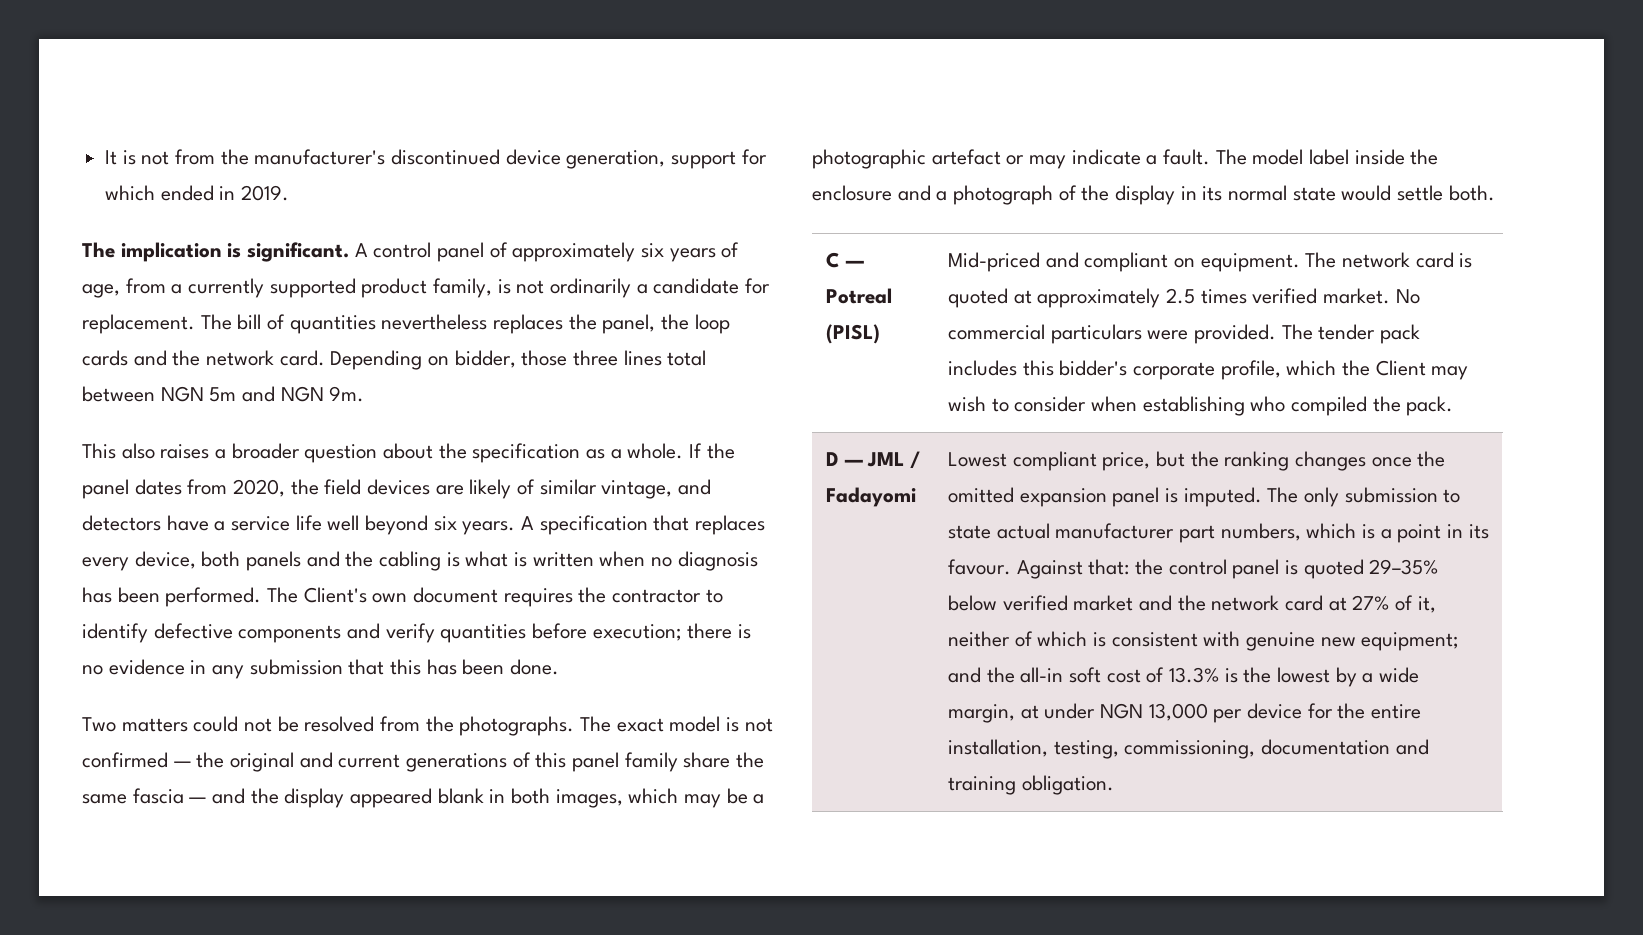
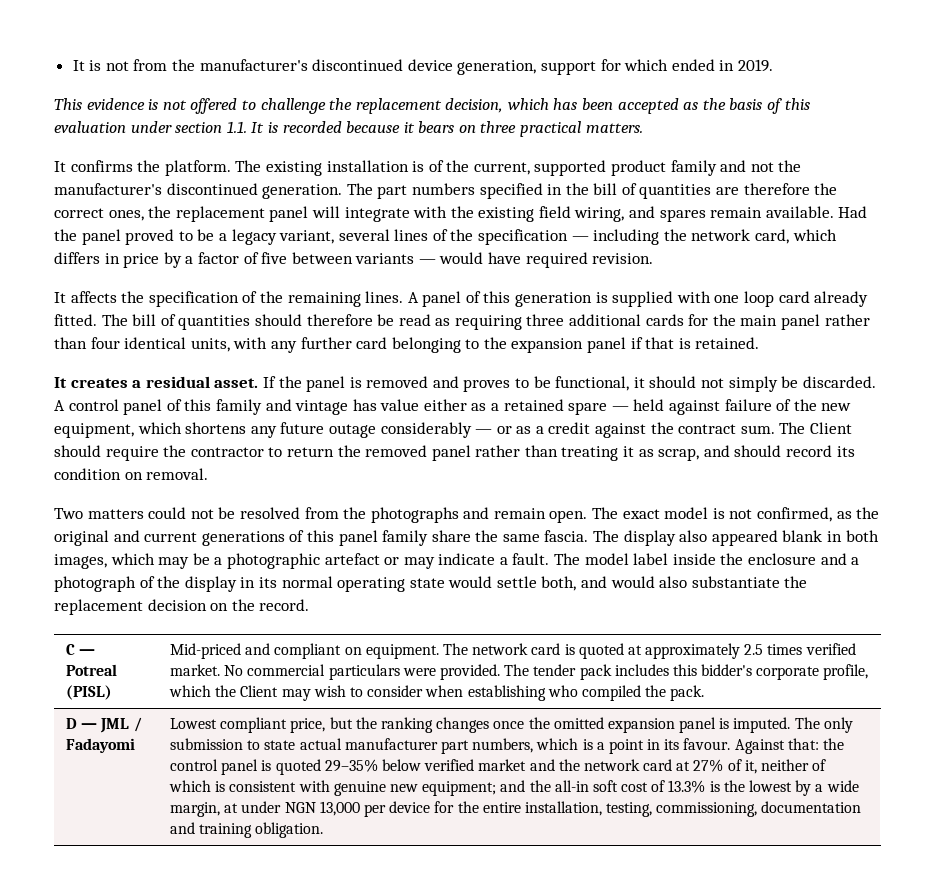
[82,242,740,262] [82,278,771,298] [82,314,730,334] [82,350,707,370] [82,386,365,402] [82,443,735,463] [82,479,712,499] [82,515,766,535] [82,551,758,571] [82,587,723,607] [82,623,752,643] [82,659,560,679] The implication is significant. A control panel of approximately six years of age, from a currently supported product family, is not ordinarily a candidate for replacement. The bill of quantities nevertheless replaces the panel, the loop cards and the network card. Depending on bidder, those three lines total between NGN 5m and NGN 9m. // This also raises a broader question about the specification as a whole. If the panel dates from 2020, the field devices are likely of similar vintage, and detectors have a service life well beyond six years. A specification that replaces every device, both panels and the cabling is what is written when no diagnosis has been performed. The Client's own document requires the contractor to identify defective components and verify quantities before execution; there is no evidence in any submission that this has been done. -> [54,98,810,114] [54,121,643,137] [54,160,802,176] [54,183,838,199] [54,206,868,222] [54,229,837,245] [54,252,654,268] [54,291,869,307] [54,314,870,330] [54,337,760,353] [54,376,876,392] [54,399,852,415] [54,422,853,438] [54,445,855,461] [54,468,209,480] This evidence is not offered to challenge the replacement decision, which has been accepted as the basis of this evaluation under section 1.1. It is recorded because it bears on three practical matters. // It confirms the platform. The existing installation is of the current, supported product family and not the manufacturer's discontinued generation. The part numbers specified in the bill of quantities are therefore the correct ones, the replacement panel will integrate with the existing field wiring, and spares remain available. Had the panel proved to be a legacy variant, several lines of the specification — including the network card, which differs in price by a factor of five between variants — would have required revision. // It affects the specification of the remaining lines. A panel of this generation is supplied with one loop card already fitted. The bill of quantities should therefore be read as requiring three additional cards for the main panel rather than four identical units, with any further card belonging to the expansion panel if that is retained. // It creates a residual asset. If the panel is removed and proves to be functional, it should not simply be discarded. A control panel of this family and vintage has value either as a retained spare — held against failure of the new equipment, which shortens any future outage considerably — or as a credit against the contract sum. The Client should require the contractor to return the removed panel rather than treating it as scrap, and should record its condition on removal.
[459,716,575,736] photographs. -> [370,507,588,523] photographs and remain open.
[82,752,191,768] confirmed — -> [757,507,852,522] confirmed, as
[132,788,345,808] fascia — and the display -> [544,530,708,546] fascia. The display also
(1288, 193) none -> [337,577,406,592] operating
[1448,185,1495,201] both. -> [541,576,808,591] [54,599,310,615] both, and would also substantiate the replacement decision on the record.

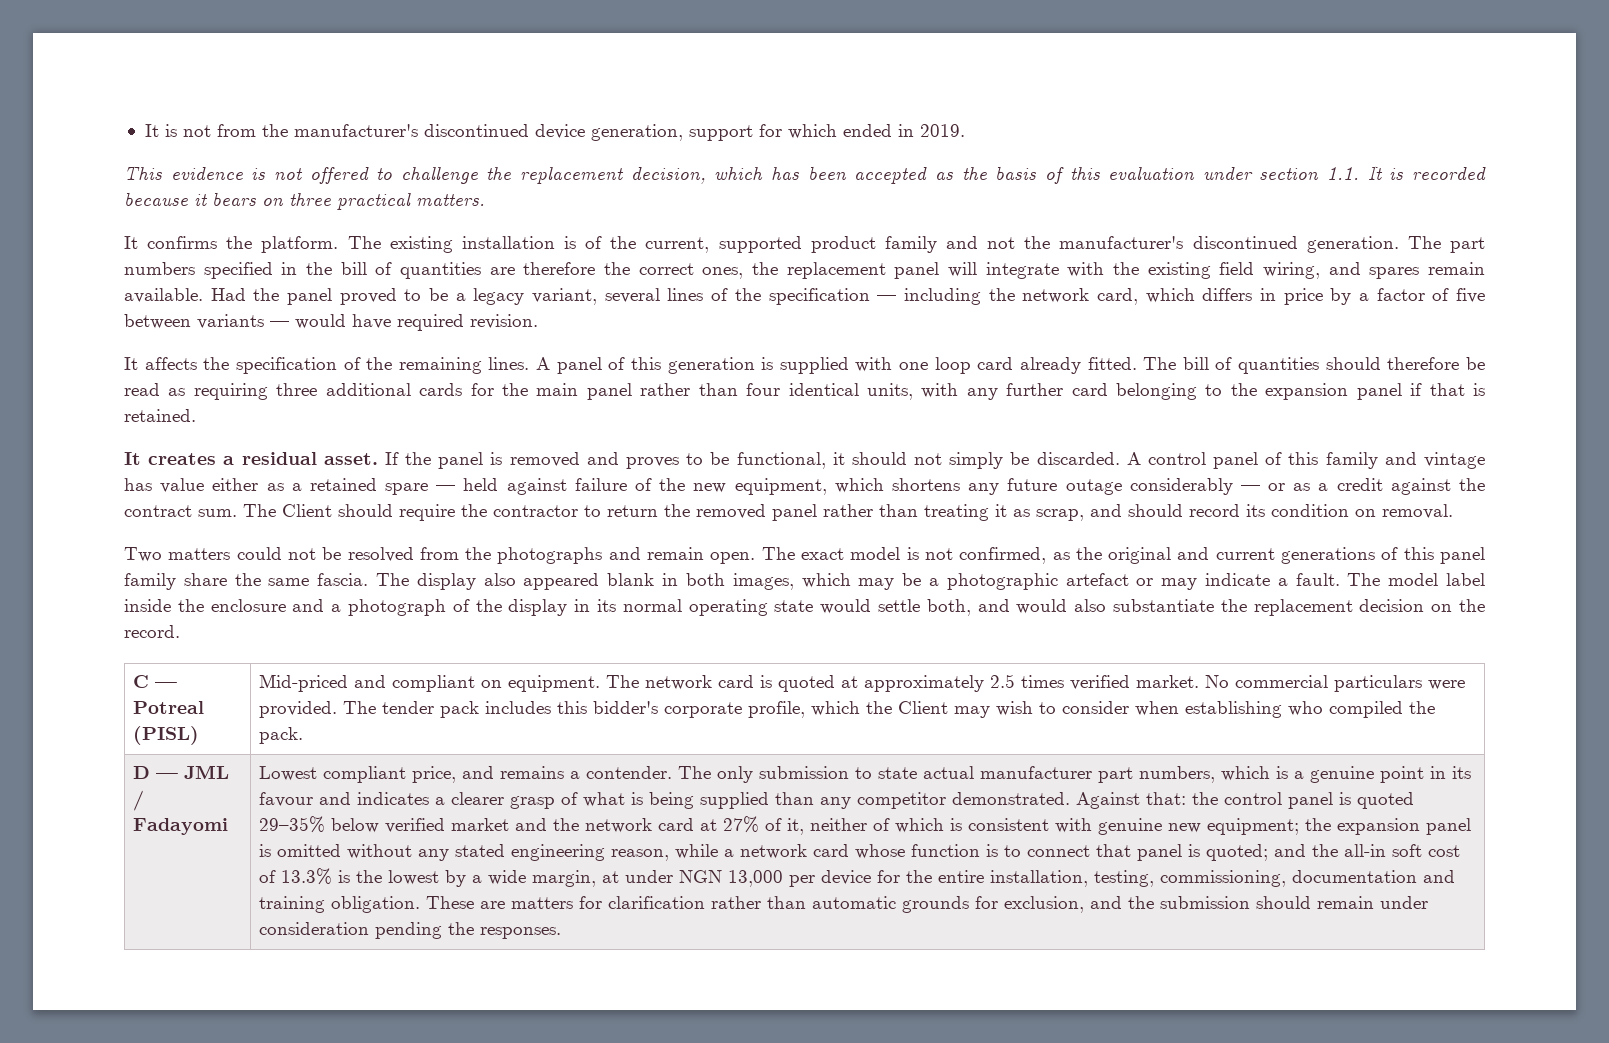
[329,717,791,733] but the ranking changes once the omitted expansion panel is imputed. -> [461,766,672,779] and remains a contender.
(605, 746) none -> [1309,766,1374,783] genuine
[683,738,731,750] favour. -> [258,792,1070,809] favour and indicates a clearer grasp of what is being supplied than any competitor demonstrated.
(497, 788) none -> [1304,818,1471,835] [258,844,1268,861] the expansion panel is omitted without any stated engineering reason, while a network card whose function is to connect that panel is quoted;
(324, 830) none -> [425,896,1428,913] [258,922,561,939] These are matters for clarification rather than automatic grounds for exclusion, and the submission should remain under consideration pending the responses.

